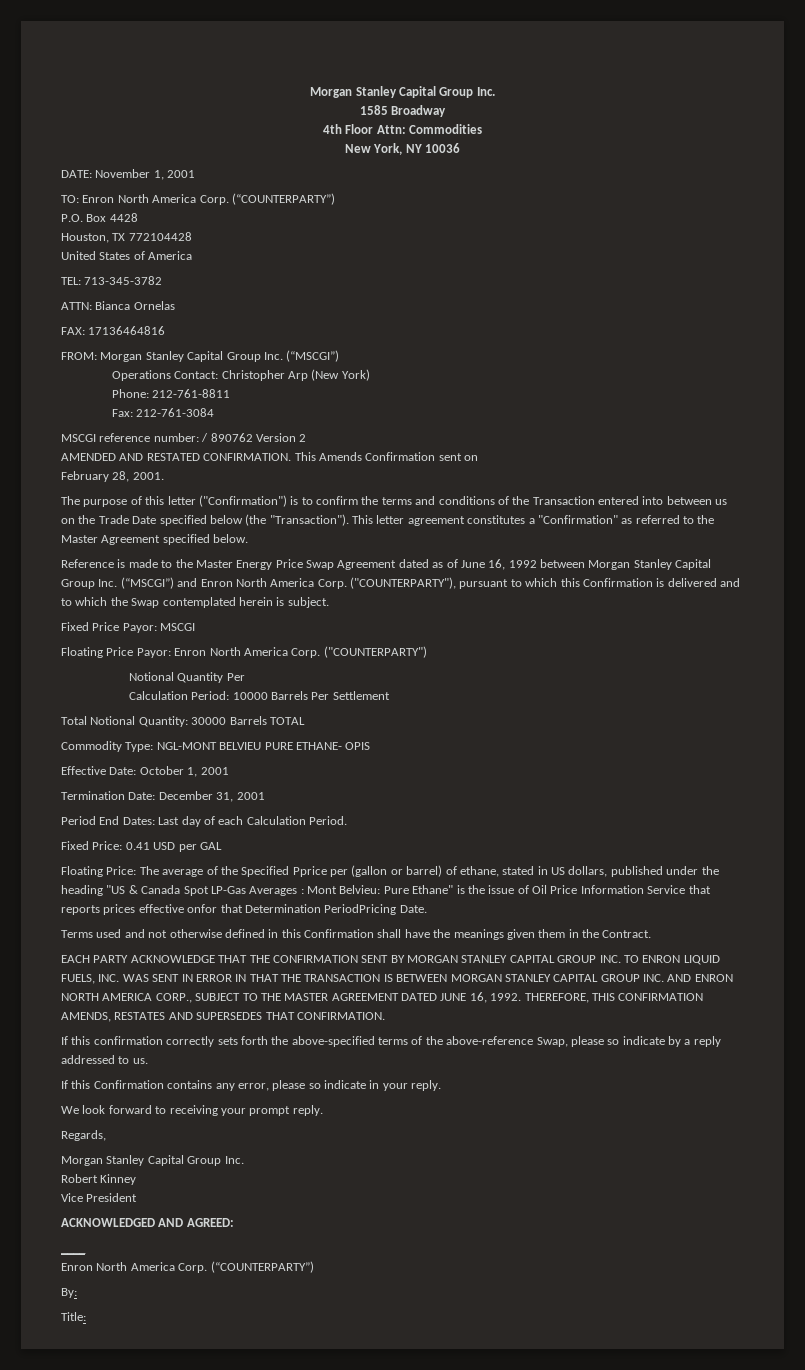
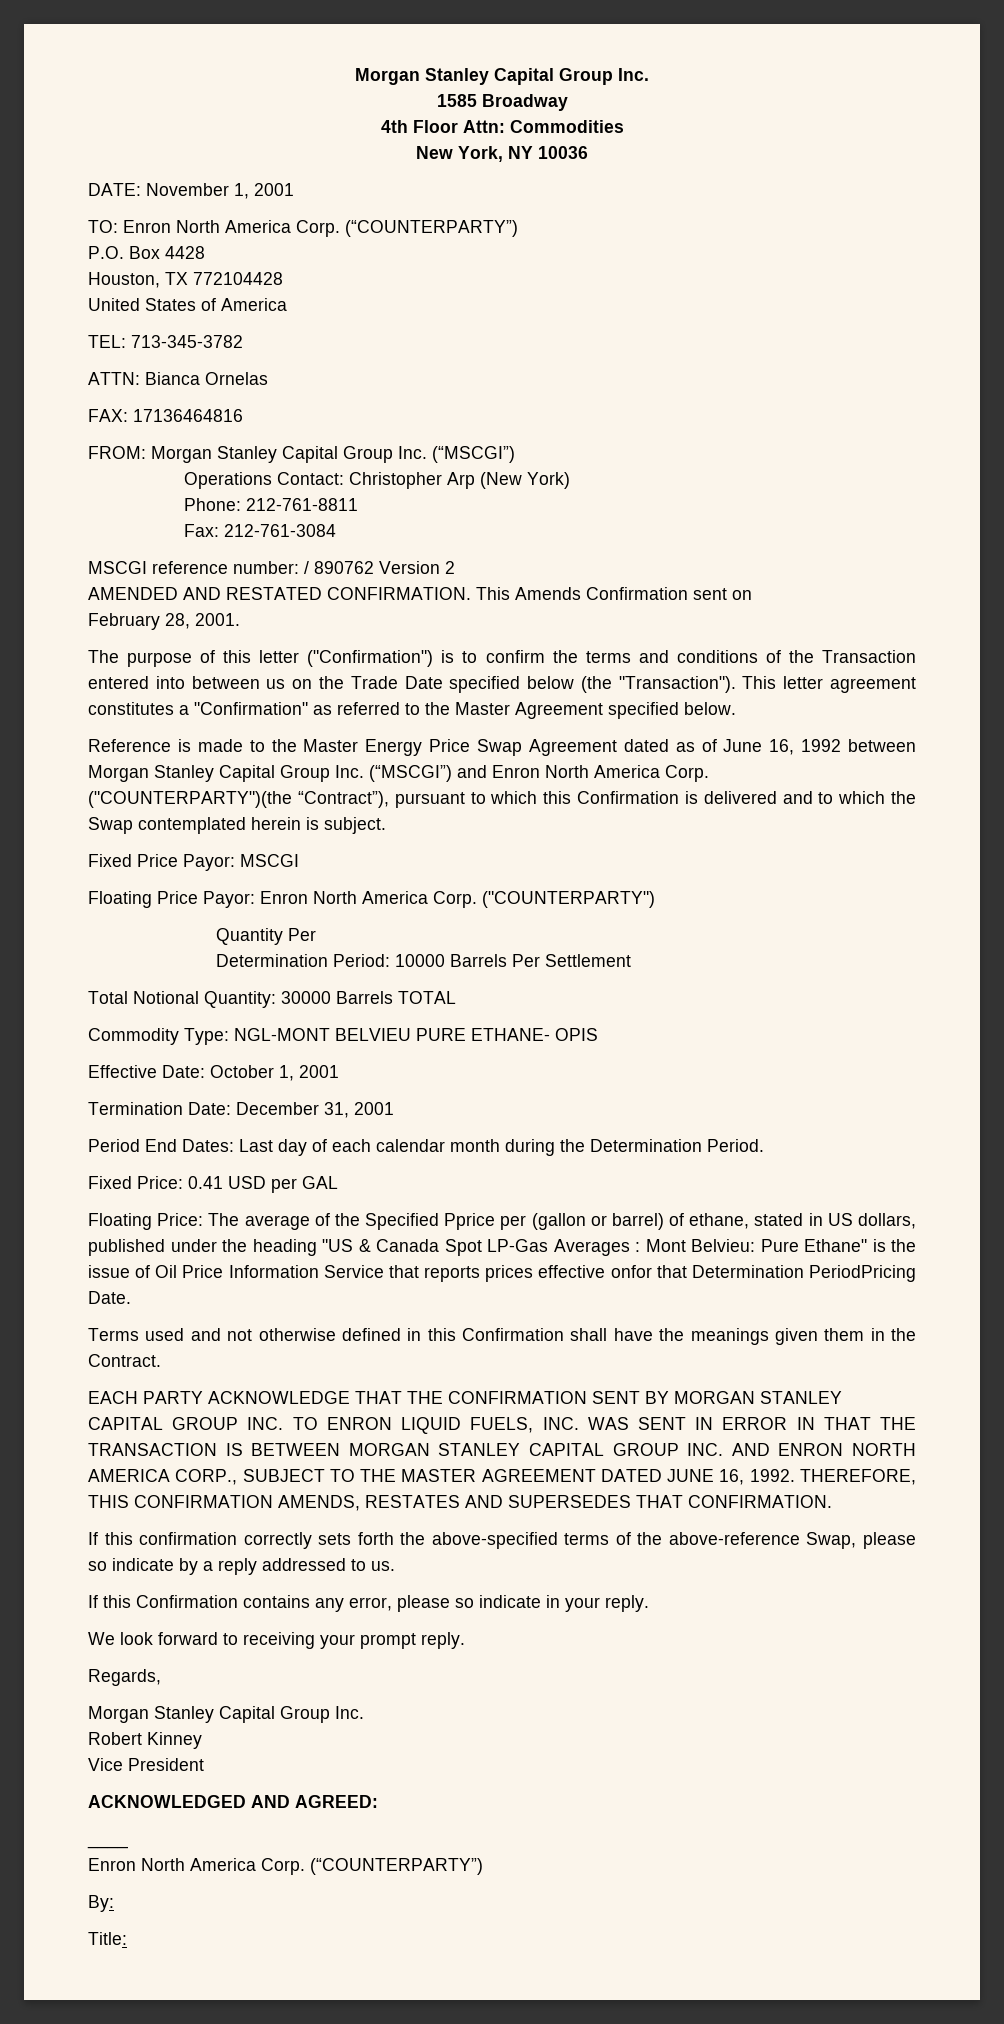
[350,577,456,589] ("COUNTERPARTY"), -> [88,791,389,808] ("COUNTERPARTY")(the “Contract”),
[128,672,174,681] Notional -> (655, 899) none
[128,691,188,700] Calculation -> [215,954,328,967] Determination
[246,816,306,825] Calculation -> [376,1139,702,1156] calendar month during the Determination

